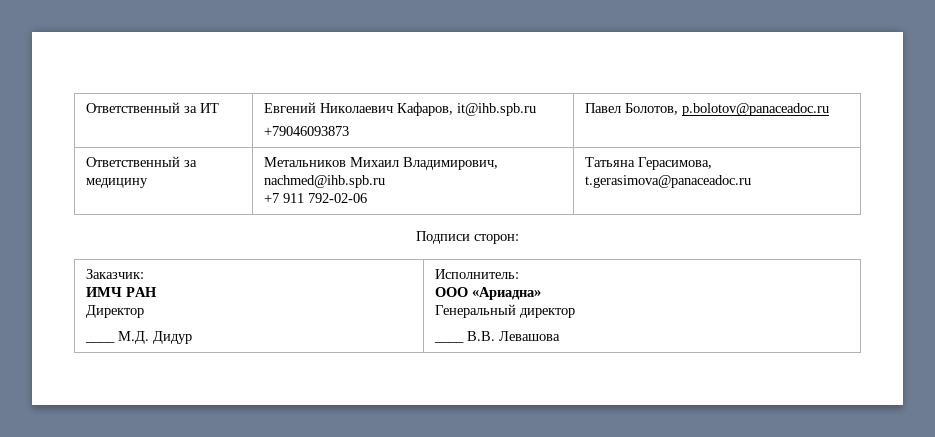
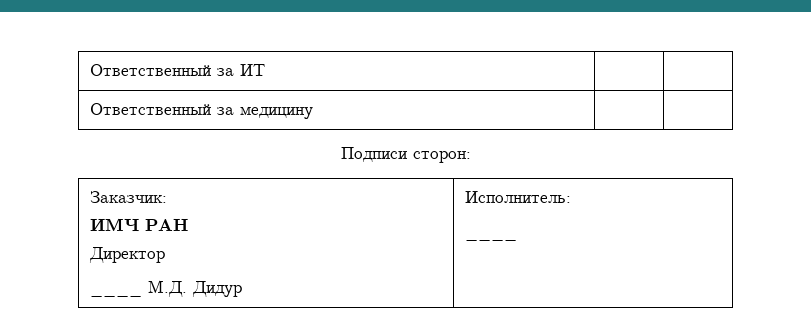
[263,102,536,116] [263,126,349,136] [584,103,829,116] [85,156,197,167] [85,178,148,188] [263,157,498,170] [263,175,385,188] [263,193,367,203] [584,157,712,170] [584,175,751,188] Евгений Николаевич Кафаров, it@ihb.spb.ru // +79046093873 | Павел Болотов, p.bolotov@panaceadoc.ru // Ответственный за медицину | Метальников Михаил Владимирович, nachmed@ihb.spb.ru // +7 911 792-02-06 | Татьяна Герасимова, t.gerasimova@panaceadoc.ru -> [90,103,314,119] | // Ответственный за медицину | |
[434,287,541,300] [434,304,575,318] [433,341,464,343] [466,331,560,341] // ООО «Ариадна» // Генеральный директор // ____ В.В. Левашова -> [465,237,518,241] // ____

